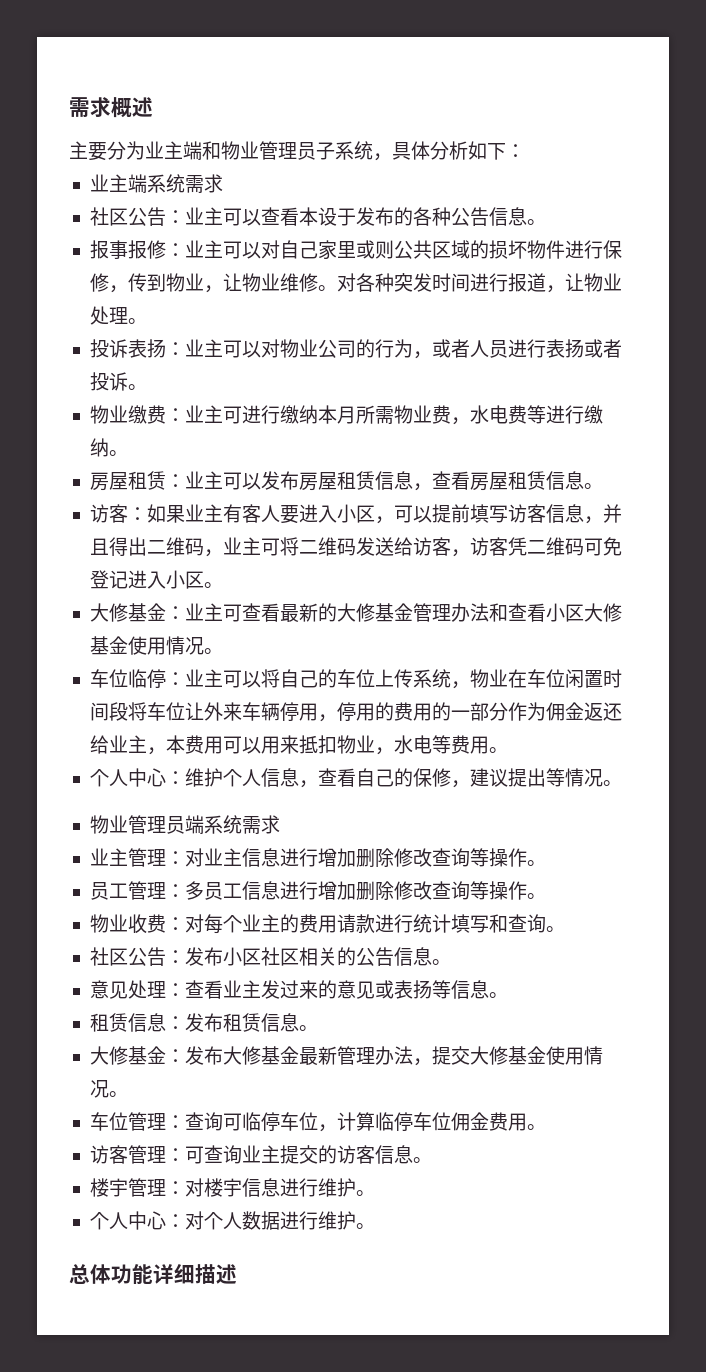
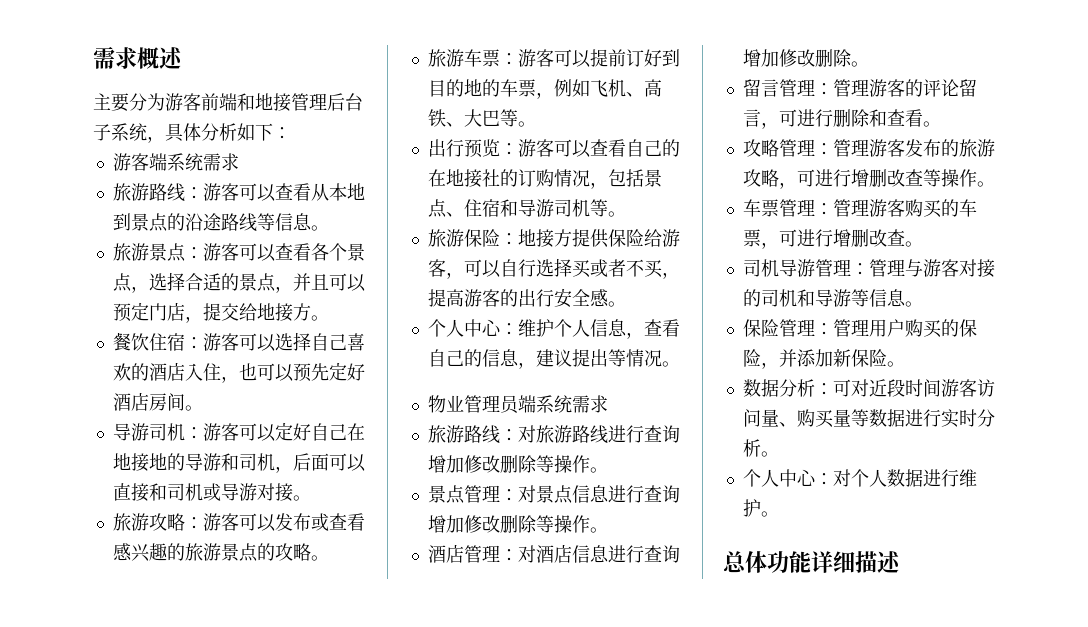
[145,141,316,160] 业主端和物业管理员 -> [165,93,363,112] 游客前端和地接管理后台
[89,174,223,193] [89,207,546,226] [89,240,622,260] [89,273,622,293] [89,306,147,325] [89,339,622,359] [89,372,147,391] [89,405,603,425] [89,438,128,457] [89,471,603,491] [89,504,622,524] [89,537,622,557] [89,570,223,589] [89,603,622,622] [89,636,223,655] [89,669,622,689] [89,702,622,722] [89,735,489,755] 业主端系统需求 // 社区公告：业主可以查看本设于发布的各种公告信息。 // 报事报修：业主可以对自己家里或则公共区域的损坏物件进行保修，传到物业，让物业维修。对各种突发时间进行报道，让物业处理。 // 投诉表扬：业主可以对物业公司的行为，或者人员进行表扬或者投诉。 // 物业缴费：业主可进行缴纳本月所需物业费，水电费等进行缴纳。 // 房屋租赁：业主可以发布房屋租赁信息，查看房屋租赁信息。 // 访客：如果业主有客人要进入小区，可以提前填写访客信息，并且得出二维码，业主可将二维码发送给访客，访客凭二维码可免登记进入小区。 // 大修基金：业主可查看最新的大修基金管理办法和查看小区大修基金使用情况。 // 车位临停：业主可以将自己的车位上传系统，物业在车位闲置时间段将车位让外来车辆停用，停用的费用的一部分作为佣金返还给业主，本费用可以用来抵扣物业，水电等费用 -> [112,153,239,171] [112,183,365,202] [112,213,329,232] [112,243,365,262] [112,272,366,293] [112,302,329,323] [112,332,365,352] [112,362,365,383] [112,392,203,411] [112,422,365,442] [112,453,366,473] [112,483,311,502] [112,513,365,532] [112,543,329,562] [427,49,680,68] [427,79,662,99] [427,109,536,127] [427,139,680,158] [427,169,662,189] [427,199,626,218] [427,229,680,248] [427,258,680,279] [427,288,609,308] 游客端系统需求 // 旅游路线：游客可以查看从本地到景点的沿途路线等信息。 // 旅游景点：游客可以查看各个景点，选择合适的景点，并且可以预定门店，提交给地接方。 // 餐饮住宿：游客可以选择自己喜欢的酒店入住，也可以预先定好酒店房间。 // 导游司机：游客可以定好自己在地接地的导游和司机，后面可以直接和司机或导游对接。 // 旅游攻略：游客可以发布或查看感兴趣的旅游景点的攻略。 // 旅游车票：游客可以提前订好到目的地的车票，例如飞机、高铁、大巴等。 // 出行预览：游客可以查看自己的在地接社的订购情况，包括景点、住宿和导游司机等。 // 旅游保险：地接方提供保险给游客，可以自行选择买或者不买，提高游客的出行安全感
[412,768,451,787] 保修 -> [481,349,519,367] 信息
[89,848,546,868] [89,881,546,901] [89,914,565,934] [89,947,451,966] [89,980,508,999] [89,1013,318,1032] [89,1046,603,1066] [89,1080,128,1098] [89,1112,546,1132] [89,1145,432,1164] [89,1178,356,1197] 业主管理：对业主信息进行增加删除修改查询等操作。 // 员工管理：多员工信息进行增加删除修改查询等操作。 // 物业收费：对每个业主的费用请款进行统计填写和查询。 // 社区公告：发布小区社区相关的公告信息。 // 意见处理：查看业主发过来的意见或表扬等信息。 // 租赁信息：发布租赁信息。 // 大修基金：发布大修基金最新管理办法，提交大修基金使用情况。 // 车位管理：查询可临停车位，计算临停车位佣金费用。 // 访客管理：可查询业主提交的访客信息。 // 楼宇管理：对楼宇信息进行维护 -> [427,425,680,444] [427,455,608,473] [427,485,680,504] [427,515,608,533] [427,544,680,563] [742,49,869,67] [742,79,977,97] [742,109,941,129] [742,139,995,157] [742,169,995,189] [742,199,977,218] [742,229,923,249] [742,259,995,278] [742,289,923,307] [742,319,977,338] [742,349,905,369] [742,379,995,397] [742,409,995,428] [742,439,761,457] 旅游路线：对旅游路线进行查询增加修改删除等操作。 // 景点管理：对景点信息进行查询增加修改删除等操作。 // 酒店管理：对酒店信息进行查询增加修改删除。 // 留言管理：管理游客的评论留言，可进行删除和查看。 // 攻略管理：管理游客发布的旅游攻略，可进行增删改查等操作。 // 车票管理：管理游客购买的车票，可进行增删改查。 // 司机导游管理：管理与游客对接的司机和导游等信息。 // 保险管理：管理用户购买的保险，并添加新保险。 // 数据分析：可对近段时间游客访问量、购买量等数据进行实时分析

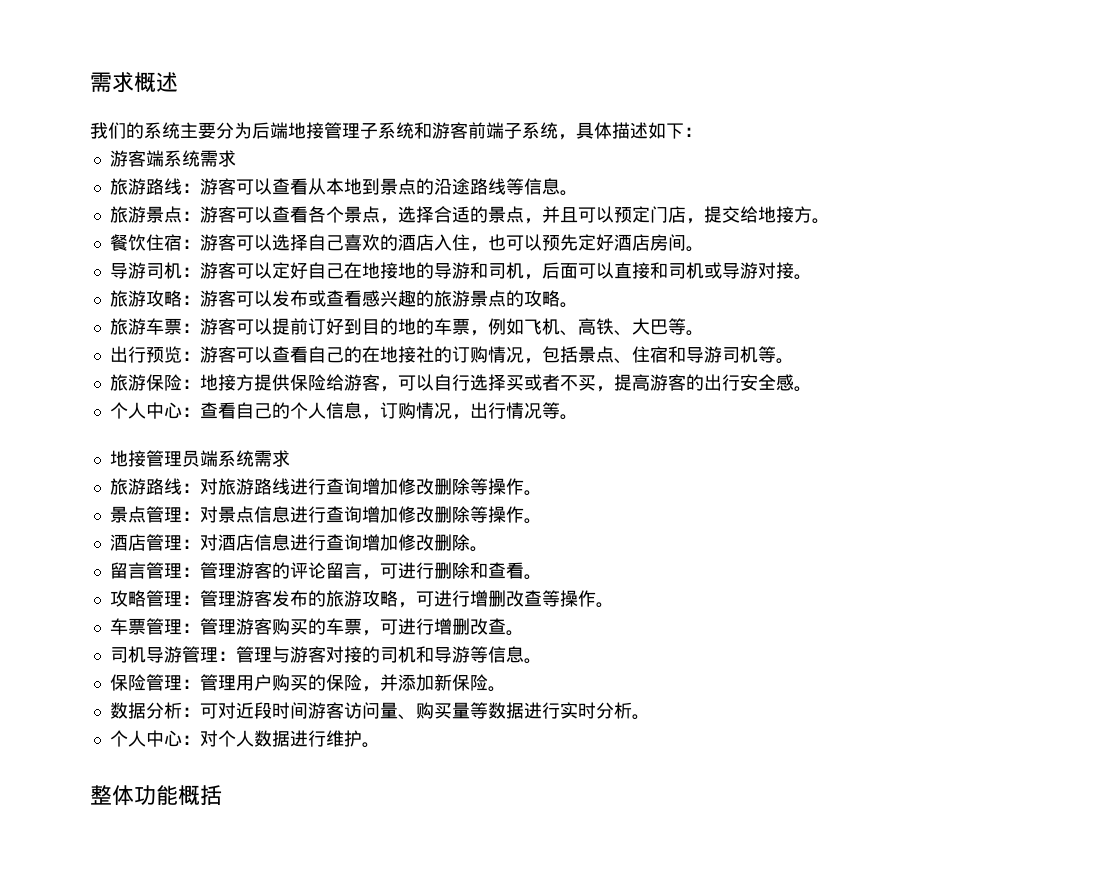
[93,93,363,112] 主要分为游客前端和地接管理后台 -> [90,122,504,139] 我们的系统主要分为后端地接管理子系统和游客前端
[201,123,237,141] 分析 -> [612,122,648,139] 描述
[517,319,680,339] [427,349,680,369] [427,395,464,413] 维护个人信息，查看自己的信息，建议提出等情况。 // 物业 -> [199,402,578,420] [109,450,146,467] 查看自己的个人信息，订购情况，出行情况等。 // 地接
[723,551,901,573] 总体功能详细描述 -> [90,785,222,806] 整体功能概括

